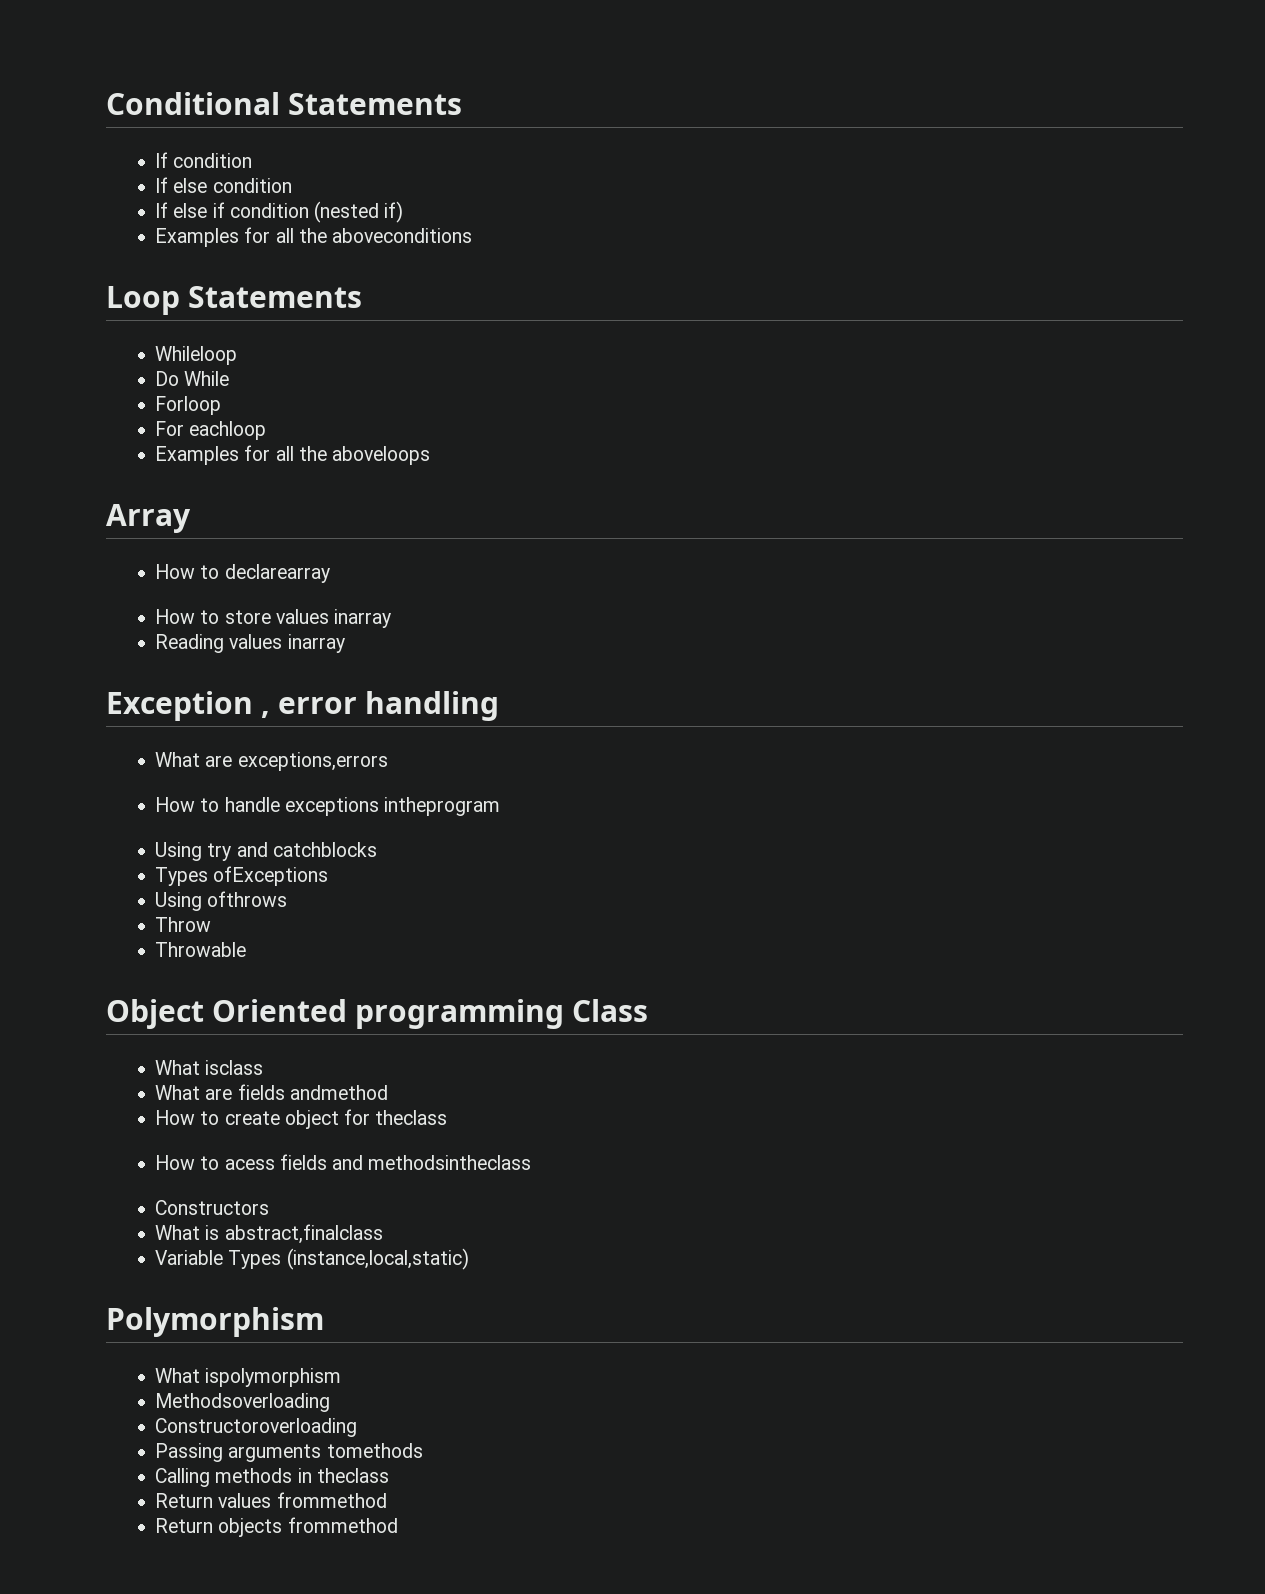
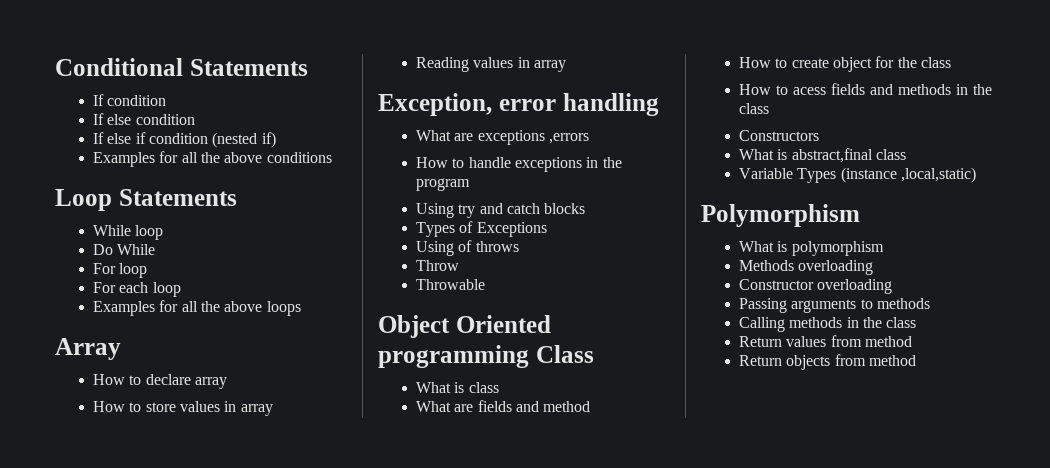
[332,228,473,243] aboveconditions -> [224,152,332,163] above conditions
[155,346,238,365] Whileloop -> [93,225,164,240] While loop
[155,396,222,415] [155,421,267,440] [155,445,431,465] Forloop // For eachloop // Examples for all the aboveloops -> [93,263,148,278] [93,282,181,297] [93,300,301,316] For loop // For each loop // Examples for all the above loops
[224,564,330,583] declarearray -> [145,374,228,389] declare array
[334,609,392,628] inarray -> [224,401,273,416] in array
[287,634,345,653] [106,691,271,721] inarray // Exception , -> [517,57,567,72] [378,93,492,116] in array // Exception,
[237,752,388,771] exceptions,errors -> [477,130,590,145] exceptions ,errors
[384,797,501,816] intheprogram -> [586,157,622,168] [416,178,471,191] in the program
[272,842,377,857] [155,866,329,886] [155,891,288,911] catchblocks // Types ofExceptions // Using ofthrows -> [507,203,586,214] [416,221,547,237] [416,240,519,256] catch blocks // Types of Exceptions // Using of throws
[205,1060,264,1075] isclass -> [454,382,499,393] is class
[289,1085,388,1100] andmethod -> [516,401,591,412] and method
[375,1110,448,1125] theclass -> [897,57,952,68] the class
[368,1155,532,1170] methodsintheclass -> [898,84,992,95] [739,103,770,114] methods in the class
[224,1224,383,1244] abstract,finalclass -> [791,148,907,163] abstract,final class
[286,1248,469,1270] (instance,local,static) -> [840,167,977,183] (instance ,local,static)
[205,1368,342,1387] [155,1393,331,1412] [155,1418,358,1437] ispolymorphism // Methodsoverloading // Constructoroverloading -> [777,241,884,256] [739,260,874,275] [739,279,893,294] is polymorphism // Methods overloading // Constructor overloading
[326,1443,423,1458] tomethods -> [860,298,931,309] to methods
[316,1468,389,1483] theclass -> [863,317,917,328] the class
[276,1492,387,1508] frommethod -> [830,335,913,347] from method
[287,1517,398,1533] frommethod -> [834,354,917,366] from method

